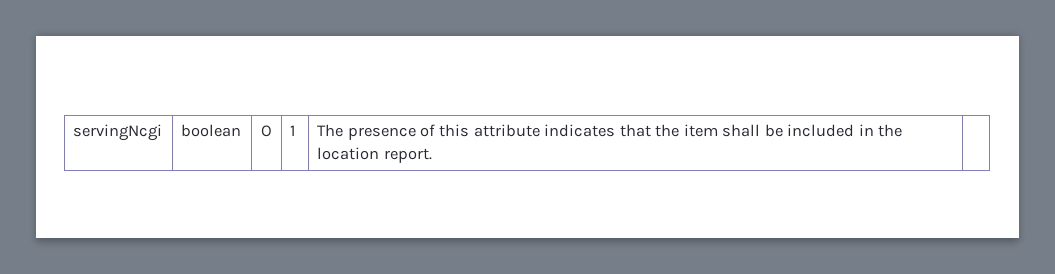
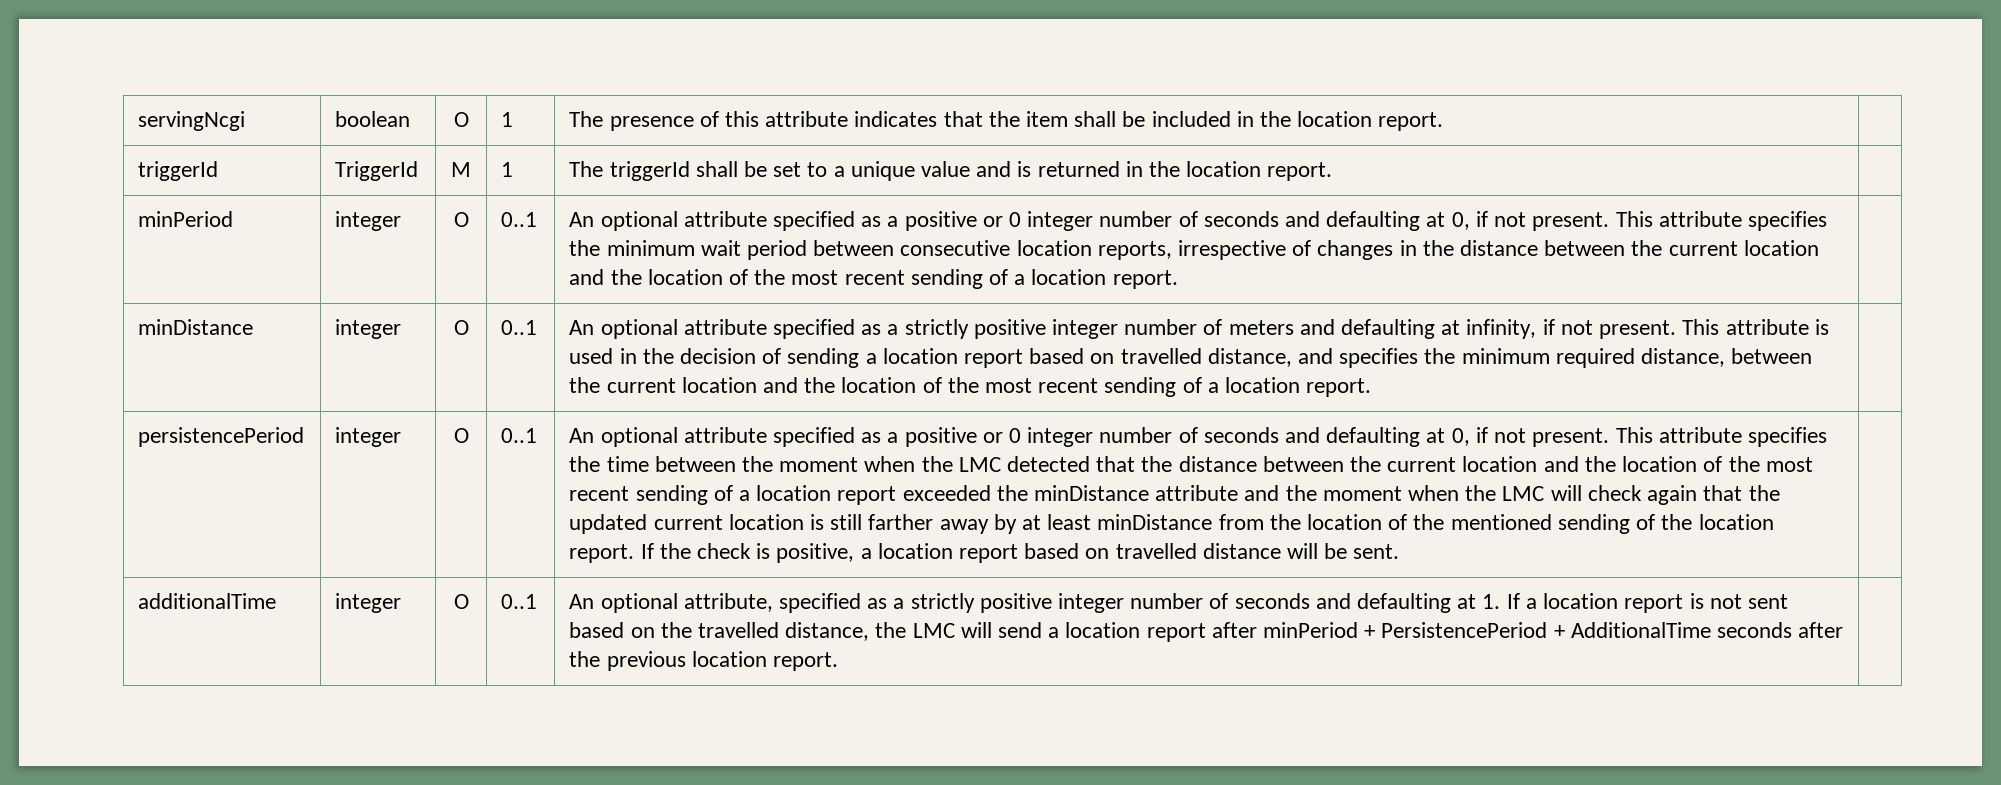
(432, 155) none -> [138,161,219,181] [335,161,419,181] [451,162,471,177] [501,162,514,177] [569,161,1333,181] [138,211,234,227] [335,211,402,231] [453,212,469,227] [501,212,538,227] [569,211,1827,231] [569,240,1819,260] [569,269,1178,289] [138,319,254,335] [335,319,402,339] [453,320,469,335] [501,320,538,335] [569,319,1829,339] [569,348,1813,368] [569,377,1372,397] [138,427,305,447] [335,427,402,447] [453,428,469,443] [501,428,538,443] [569,427,1827,447] [569,456,1813,472] [569,485,1780,505] [569,514,1774,534] [569,543,1400,563] [138,593,277,609] [335,593,402,613] [453,594,469,609] [501,594,538,609] [569,593,1788,613] [569,622,1844,642] [569,651,838,671] // triggerId | TriggerId | M | 1 | The triggerId shall be set to a unique value and is returned in the location report. | // minPeriod | integer | O | 0..1 | An optional attribute specified as a positive or 0 integer number of seconds and defaulting at 0, if not present. This attribute specifies the minimum wait period between consecutive location reports, irrespective of changes in the distance between the current location and the location of the most recent sending of a location report. | // minDistance | integer | O | 0..1 | An optional attribute specified as a strictly positive integer number of meters and defaulting at infinity, if not present. This attribute is used in the decision of sending a location report based on travelled distance, and specifies the minimum required distance, between the current location and the location of the most recent sending of a location report. | // persistencePeriod | integer | O | 0..1 | An optional attribute specified as a positive or 0 integer number of seconds and defaulting at 0, if not present. This attribute specifies the time between the moment when the LMC detected that the distance between the current location and the location of the most recent sending of a location report exceeded the minDistance attribute and the moment when the LMC will check again that the updated current location is still farther away by at least minDistance from the location of the mentioned sending of the location report. If the check is positive, a location report based on travelled distance will be sent. | // additionalTime | integer | O | 0..1 | An optional attribute, specified as a strictly positive integer number of seconds and defaulting at 1. If a location report is not sent based on the travelled distance, the LMC will send a location report after minPeriod + PersistencePeriod + AdditionalTime seconds after the previous location report. |

